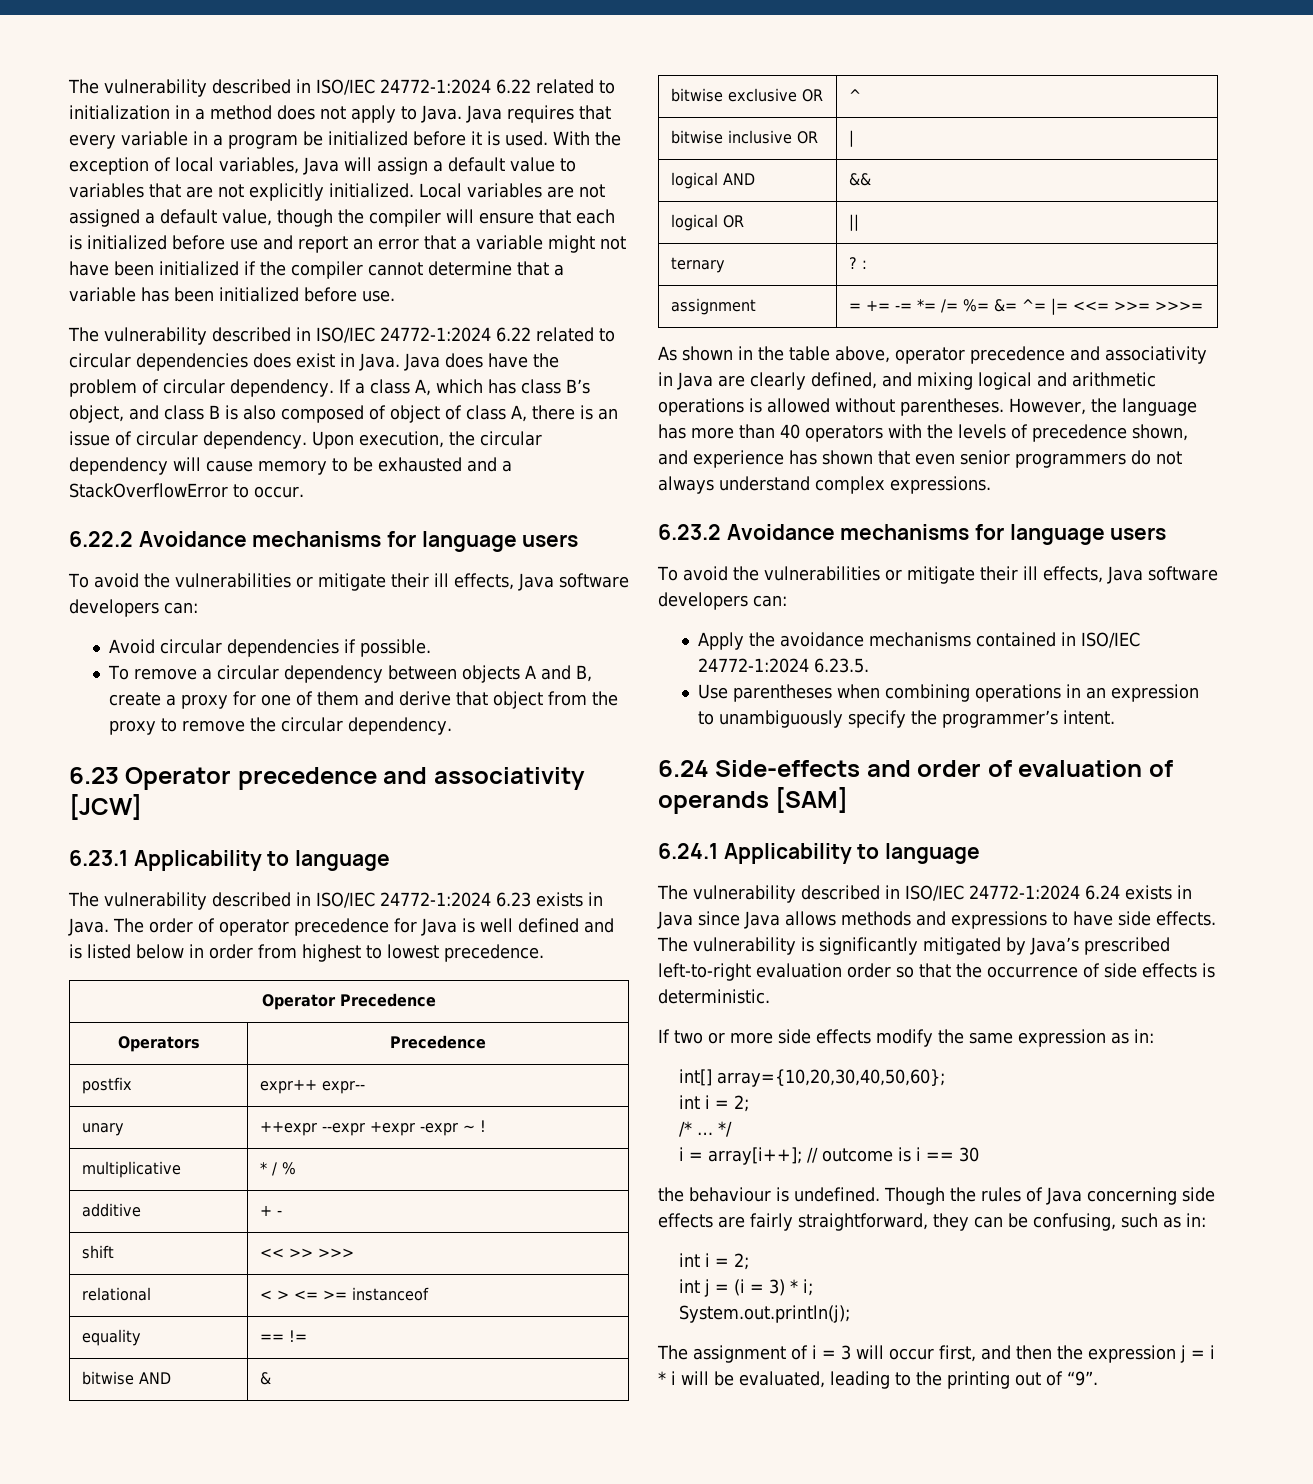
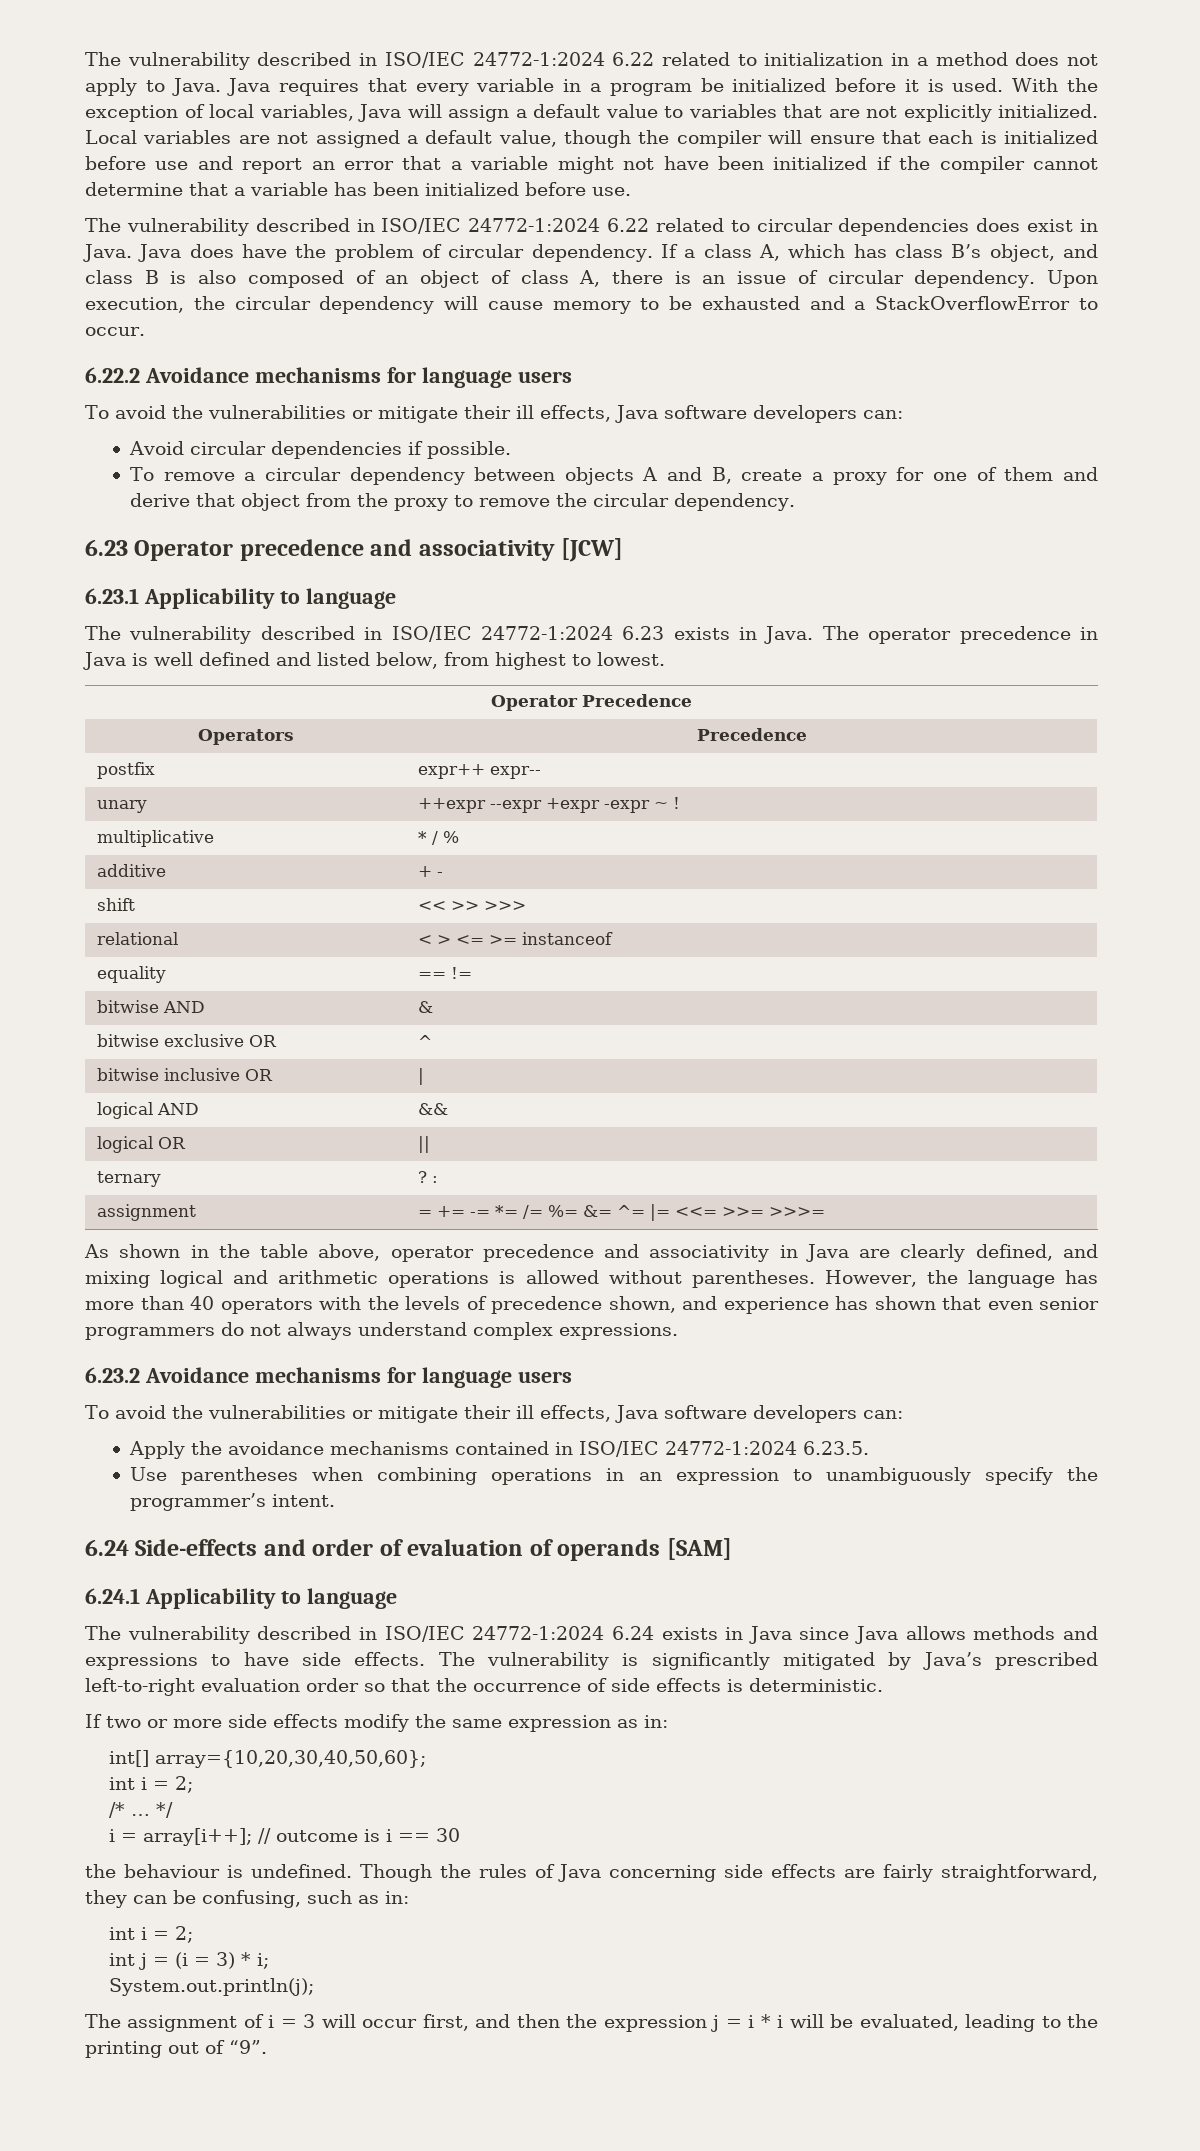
(386, 412) none -> [385,275,409,284] an
[149,918,417,936] order of operator precedence for -> [868,626,1098,644] operator precedence in
[69,944,253,959] is listed below in order -> [317,652,438,669] listed below,
[387,944,544,962] lowest precedence. -> [596,652,665,666] lowest.

